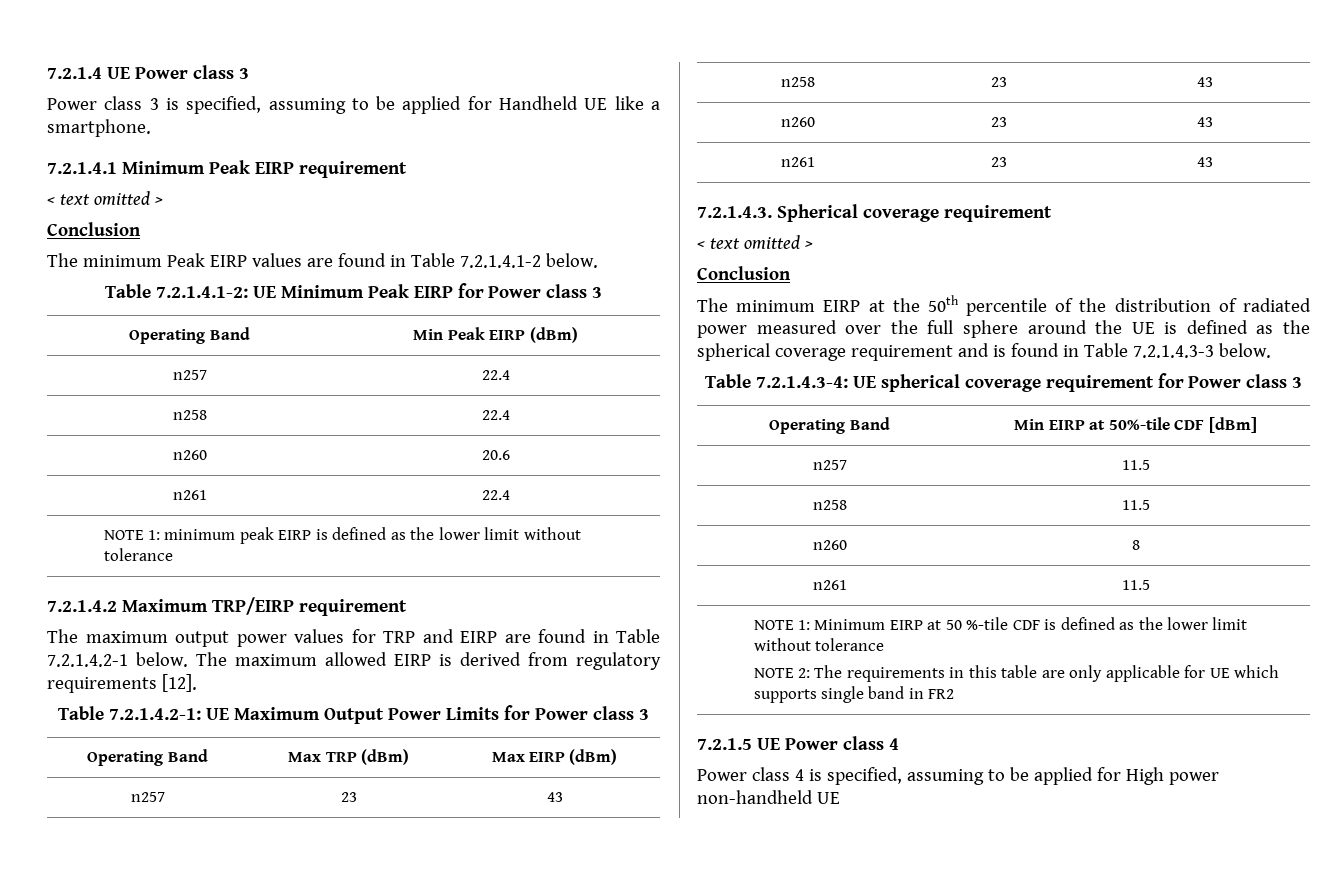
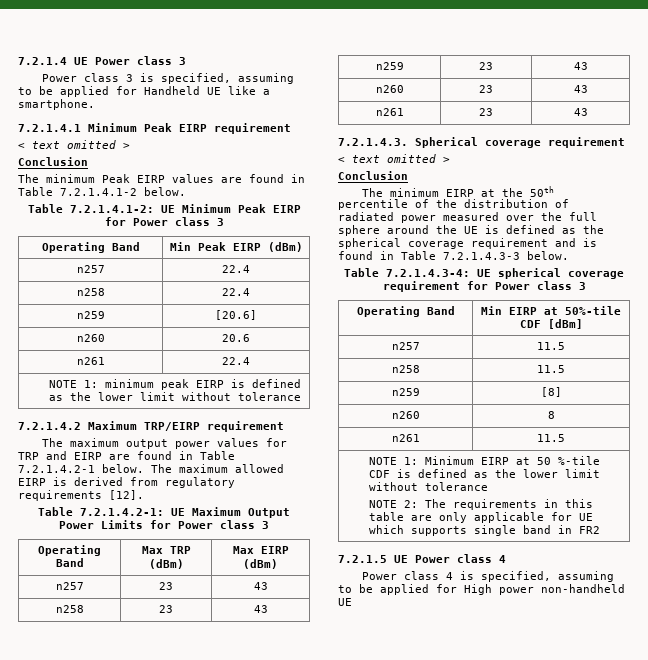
(510, 415) none -> [76,311,105,319] [215,310,257,320] // n259 | [20.6]
(1213, 82) none -> [375,62,404,70] [479,62,493,70] [573,62,588,70] // n259 | 23 | 43
(1150, 505) none -> [391,388,420,396] [540,387,562,397] // n259 | [8]

